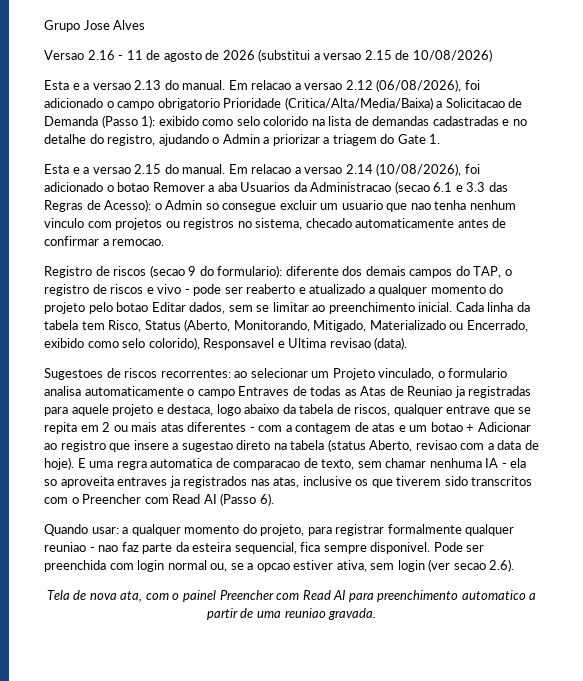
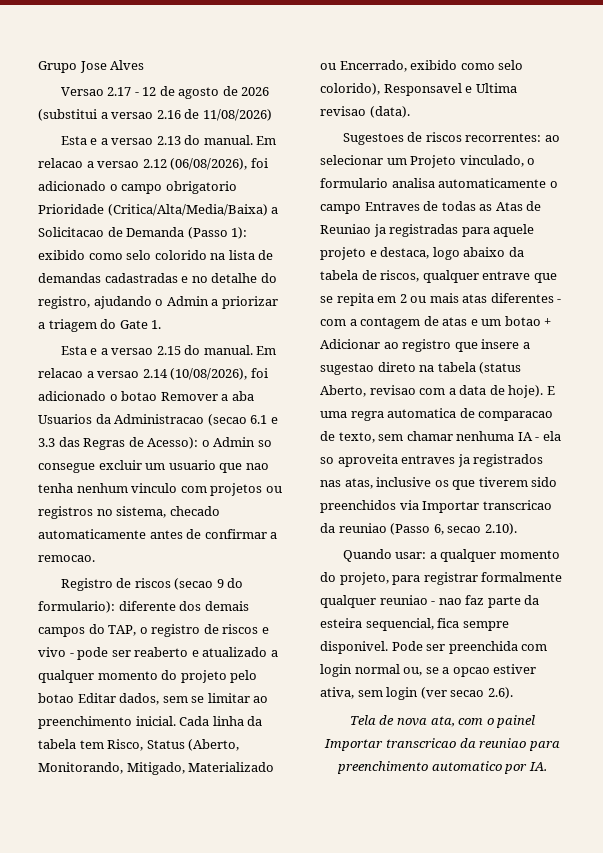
[87,50,143,60] 2.16 - 11 -> [107,87,157,96] 2.17 - 12
[364,49,492,62] 2.15 de 10/08/2026) -> [156,109,272,121] 2.16 de 11/08/2026)
[471,476,533,486] [44,493,274,506] transcritos com o Preencher com Read AI (Passo 6). -> [320,500,552,513] [320,523,517,535] preenchidos via Importar transcricao da reuniao (Passo 6, secao 2.10).
[219,590,537,602] [206,608,377,620] Preencher com Read AI para preenchimento automatico a partir de uma reuniao gravada. -> [324,738,560,751] [337,761,547,774] Importar transcricao da reuniao para preenchimento automatico por IA.

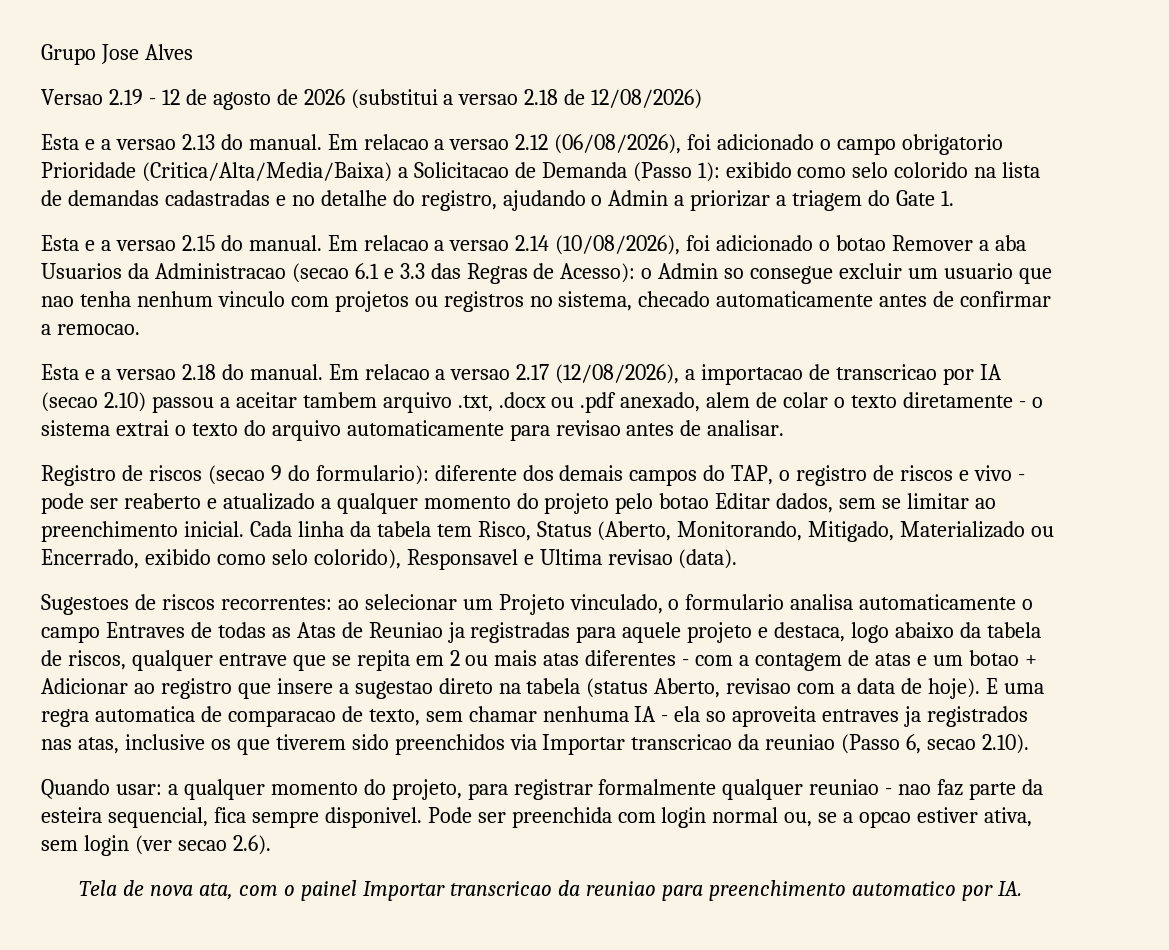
[107,87,132,96] 2.17 -> [108,89,143,105] 2.19
[156,109,272,121] 2.16 de 11/08/2026) -> [524,89,703,109] 2.18 de 12/08/2026)
(95, 558) none -> [41,364,1002,385] [41,392,1043,413] [41,420,785,441] // Esta e a versao 2.18 do manual. Em relacao a versao 2.17 (12/08/2026), a importacao de transcricao por IA (secao 2.10) passou a aceitar tambem arquivo .txt, .docx ou .pdf anexado, alem de colar o texto diretamente - o sistema extrai o texto do arquivo automaticamente para revisao antes de analisar.

